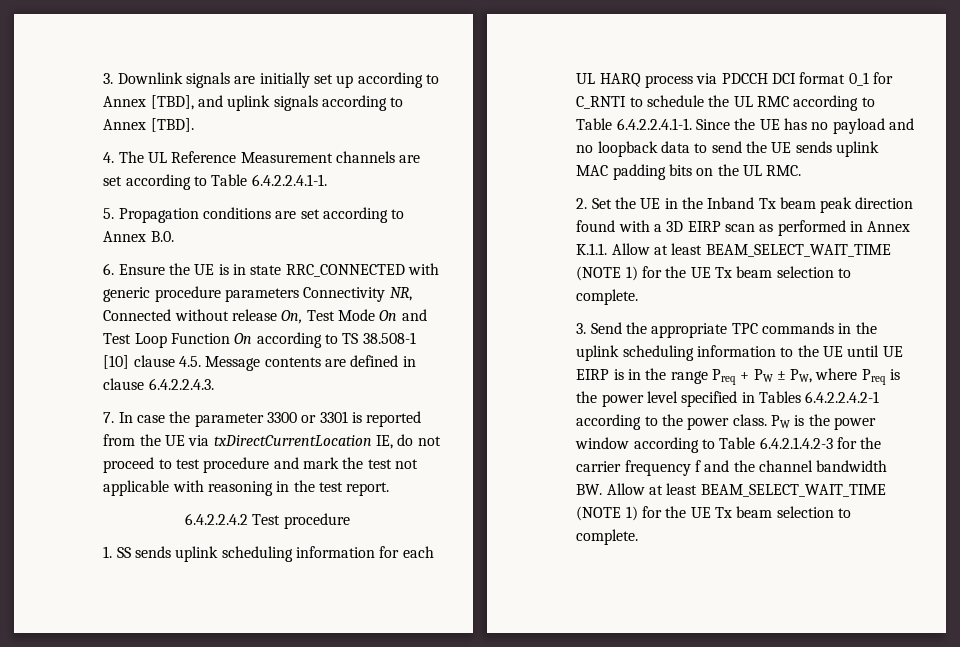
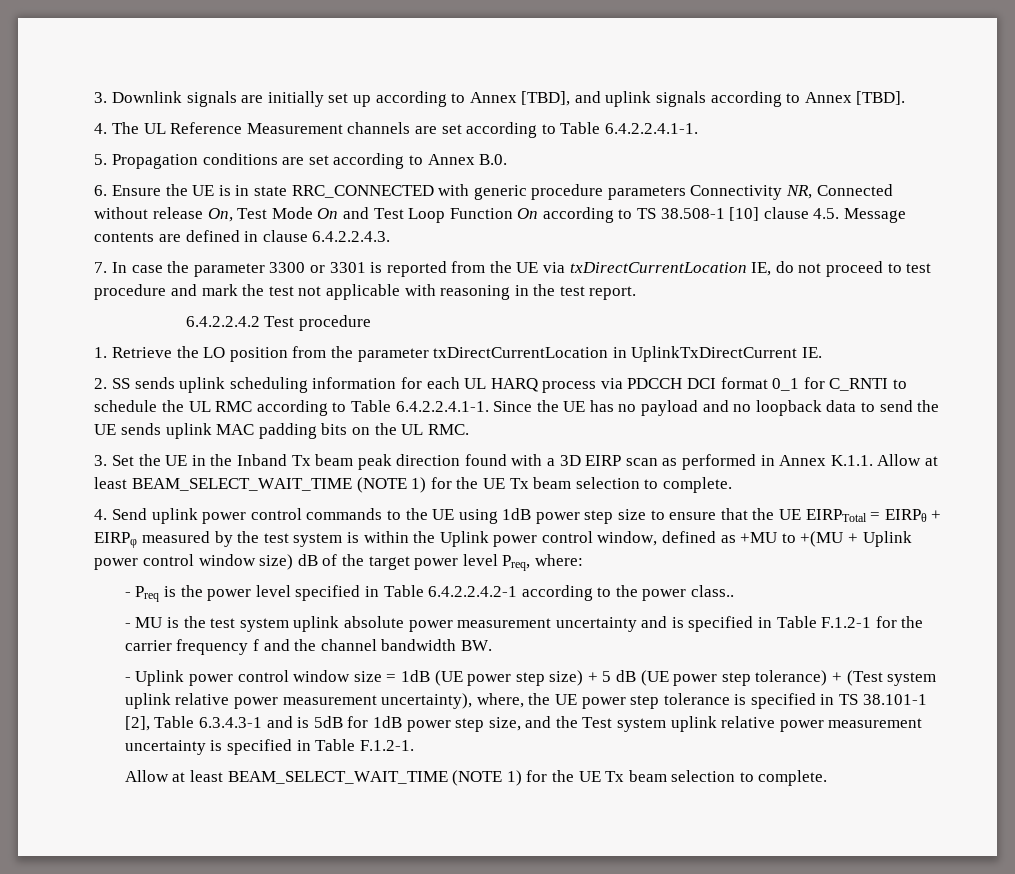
(113, 552) none -> [111,346,822,362] [94,378,108,389] Retrieve the LO position from the parameter txDirectCurrentLocation in UplinkTxDirectCurrent IE. // 2.
[576,198,588,209] 2. -> [94,455,108,466] 3.
[576,322,877,338] [576,345,903,361] [576,368,858,385] 3. Send the appropriate TPC commands in the uplink scheduling information to the UE until UE EIRP is in the range Preq + PW ± PW, where -> [94,508,942,524] [94,531,912,548] [94,554,583,571] [124,592,131,597] 4. Send uplink power control commands to the UE using 1dB power step size to ensure that the UE EIRPTotal = EIRPθ + EIRPφ measured by the test system is within the Uplink power control window, defined as +MU to +(MU + Uplink power control window size) dB of the target power level Preq, where: // -
[758,391,801,403] Tables -> [383,585,424,597] Table
[732,414,876,430] [575,437,833,453] class. PW is the power window according to Table 6.4.2.1.4.2-3 -> [691,585,735,597] [124,616,872,632] class.. // - MU is the test system uplink absolute power measurement uncertainty and is specified in Table F.1.2-1
(603, 489) none -> [124,670,937,686] [124,693,927,709] [124,716,923,732] [124,739,414,755] // - Uplink power control window size = 1dB (UE power step size) + 5 dB (UE power step tolerance) + (Test system uplink relative power measurement uncertainty), where, the UE power step tolerance is specified in TS 38.101-1 [2], Table 6.3.4.3-1 and is 5dB for 1dB power step size, and the Test system uplink relative power measurement uncertainty is specified in Table F.1.2-1. //

